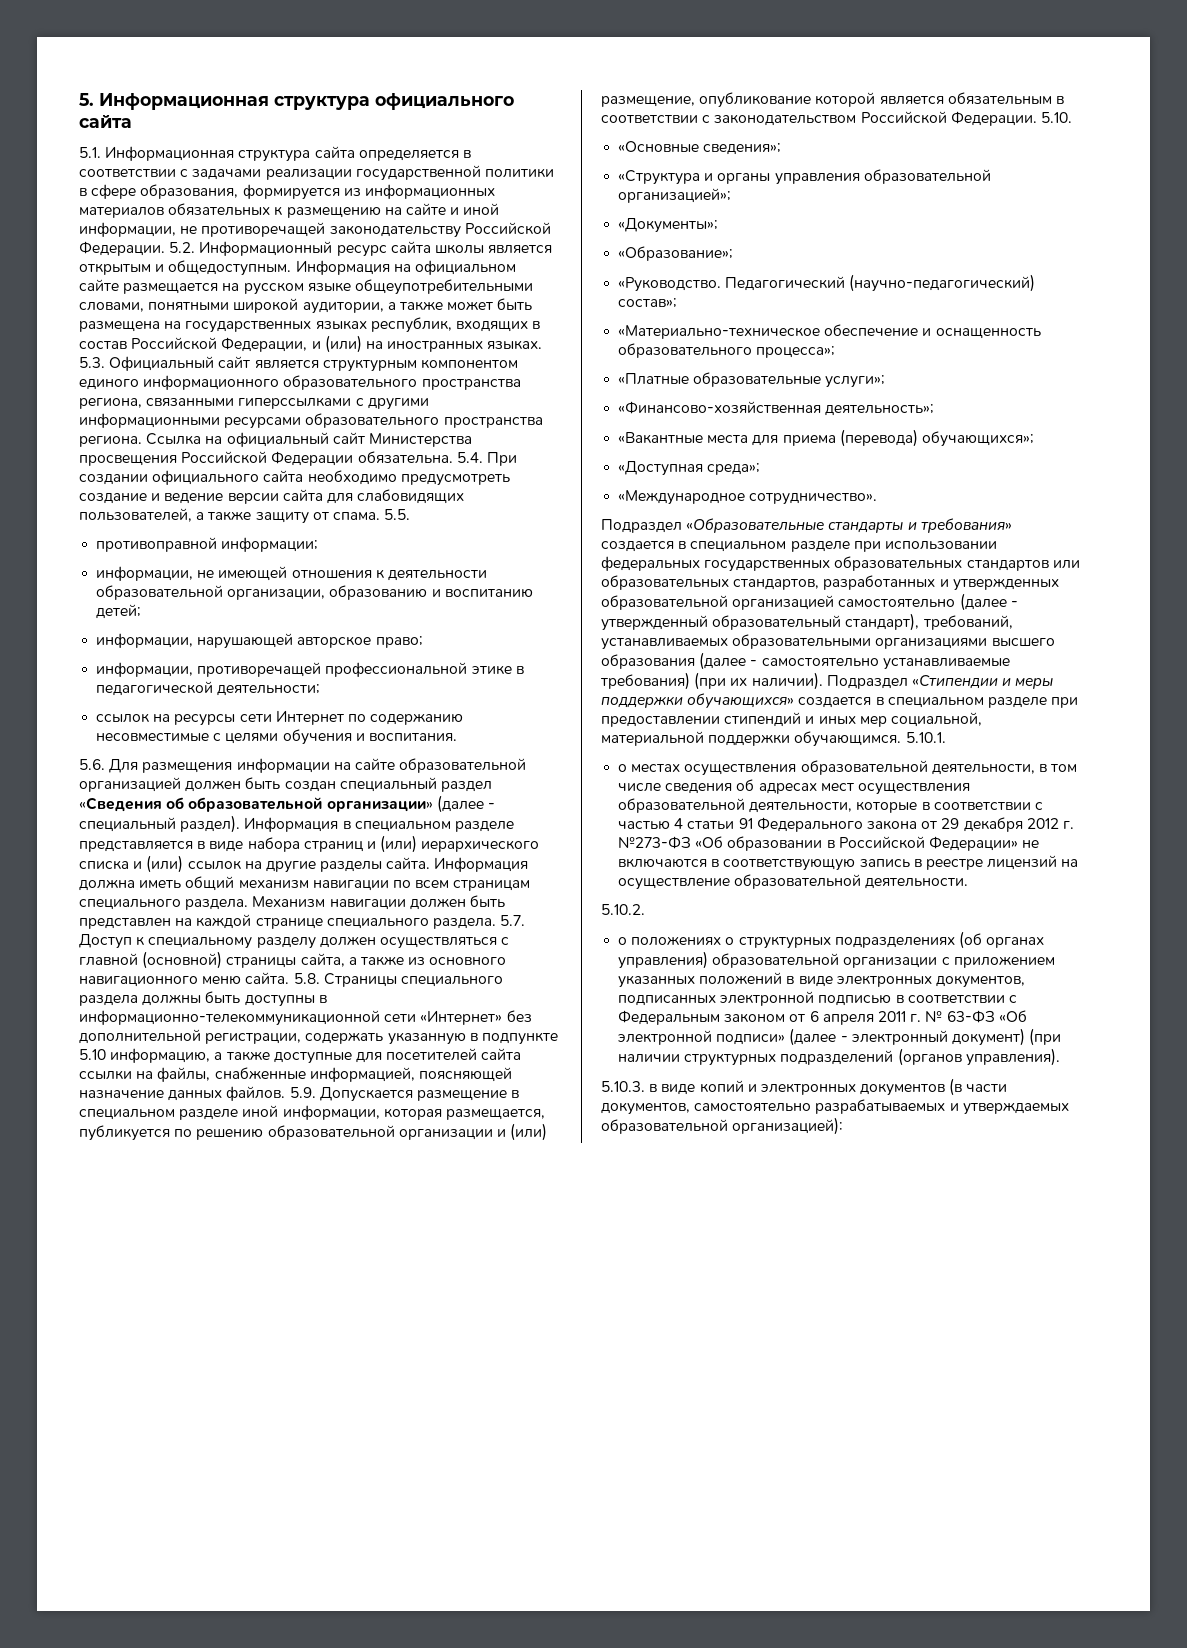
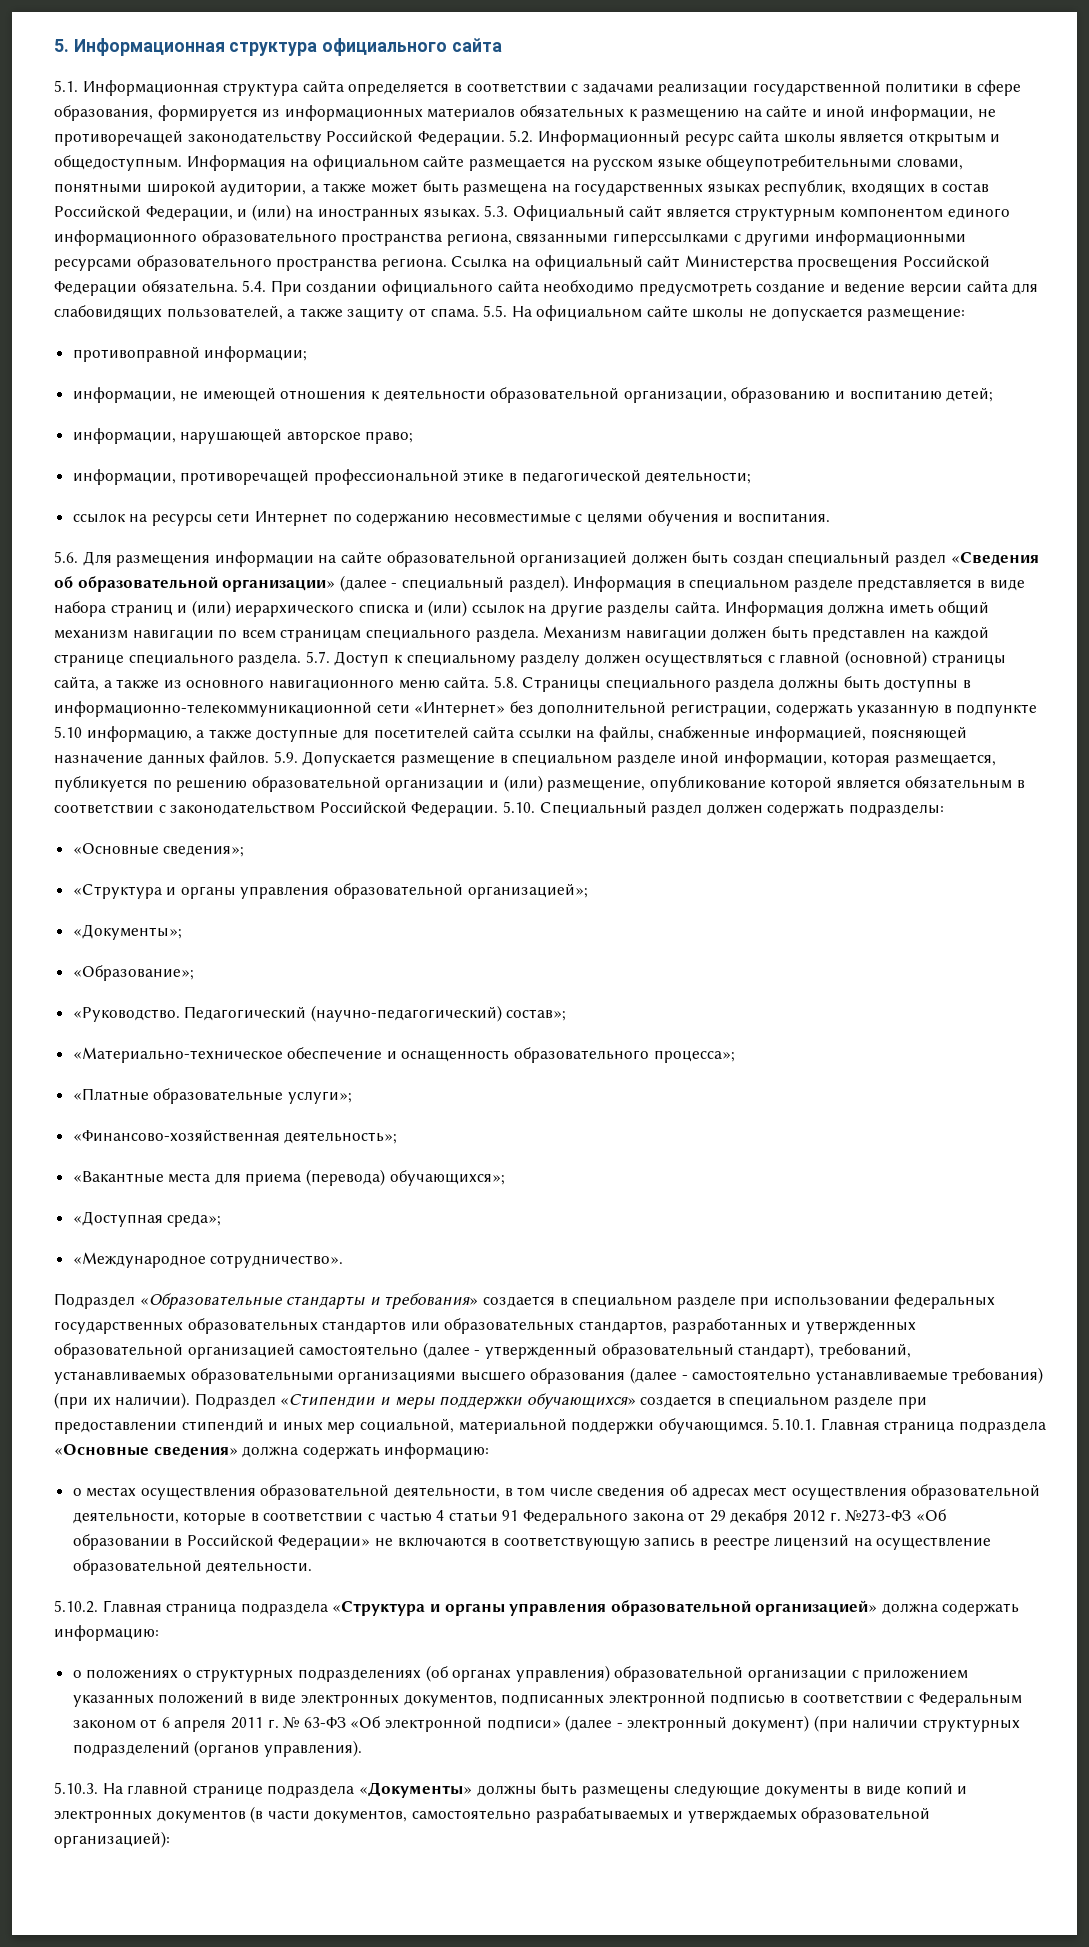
(411, 514) none -> [511,305,966,321] На официальном сайте школы не допускается размещение:
(1072, 117) none -> [539,801,944,817] Специальный раздел должен содержать подразделы:
(946, 737) none -> [820,1418,1047,1434] [54,1443,490,1459] Главная страница подраздела «Основные сведения» должна содержать информацию:
(645, 909) none -> [102,1600,1020,1616] [54,1625,159,1641] Главная страница подраздела «Структура и органы управления образовательной организацией» должна содержать информацию:
(645, 1086) none -> [102,1782,849,1798] На главной странице подраздела «Документы» должны быть размещены следующие документы

